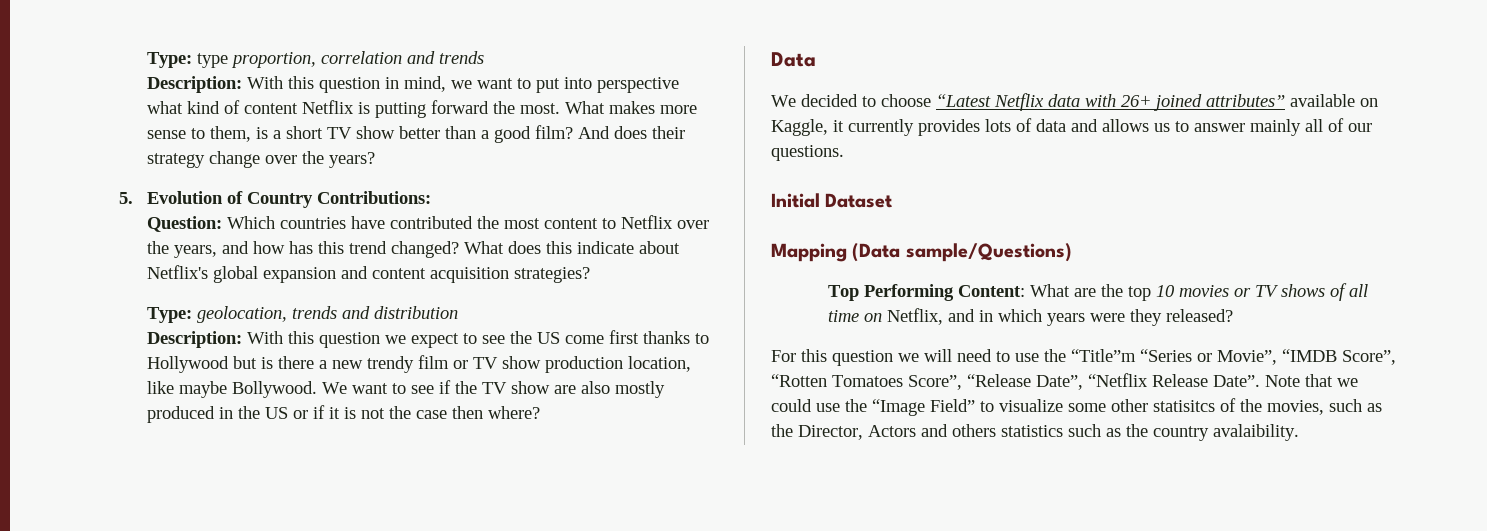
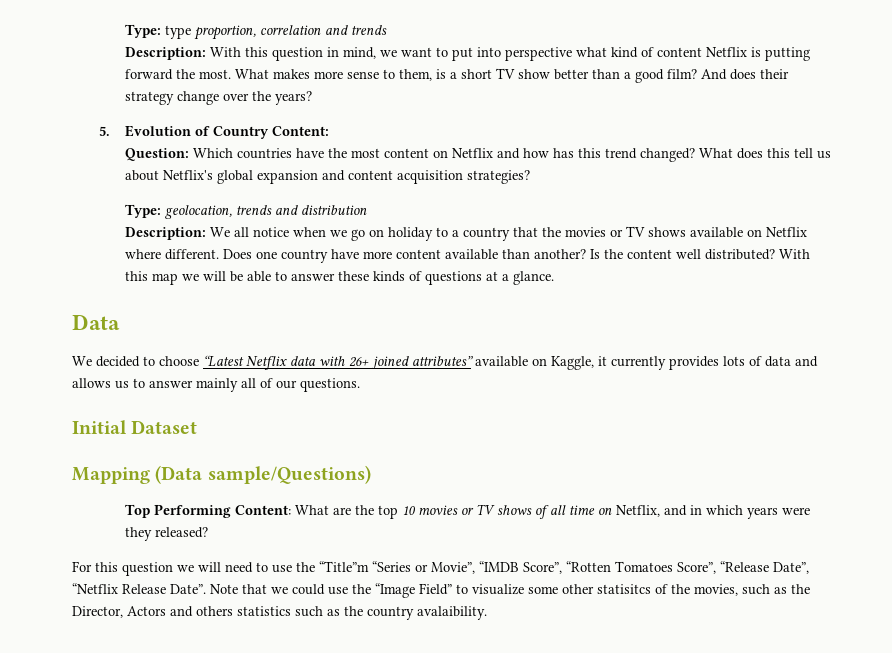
[316,191,431,204] Contributions: -> [272,126,330,136] Content:
[389,216,473,229] contributed -> (325, 153) none
[601,215,709,229] [146,241,217,258] to Netflix over the years, -> [433,148,494,158] on Netflix
[576,241,634,254] indicate -> [794,148,832,159] tell us
[246,330,709,348] [146,355,691,373] [146,380,665,398] [146,405,540,423] With this question we expect to see the US come first thanks to Hollywood but is there a new trendy film or TV show production location, like maybe Bollywood. We want to see if the TV show are also mostly produced in the US or if it is not the case then where? -> [210,226,808,241] [125,249,811,263] [125,271,555,285] We all notice when we go on holiday to a country that the movies or TV shows available on Netflix where different. Does one country have more content available than another? Is the content well distributed? With this map we will be able to answer these kinds of questions at a glance.

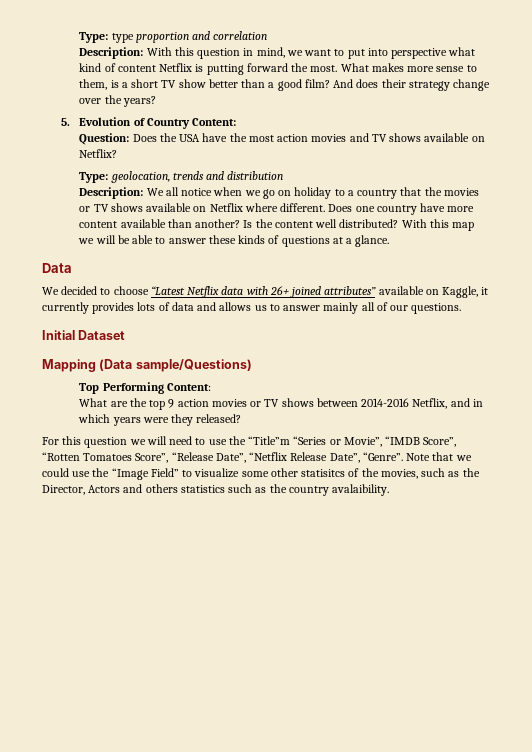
[194,25,257,40] proportion, -> [135,31,211,43] proportion and
[325,25,388,35] and trends -> (268, 35) none
[193,148,832,162] [125,170,531,184] Which countries have the most content on Netflix and how has this trend changed? What does this tell us about Netflix's global expansion and content acquisition strategies? -> [132,133,485,142] [79,149,118,158] Does the USA have the most action movies and TV shows available on Netflix?
(292, 510) none -> (211, 387) //
[402,504,613,519] 10 movies or TV shows of all time on -> [168,398,410,408] 9 action movies or TV shows between 2014-2016
[170,584,206,594] Date”. -> [329,452,403,463] Date”, “Genre”.

